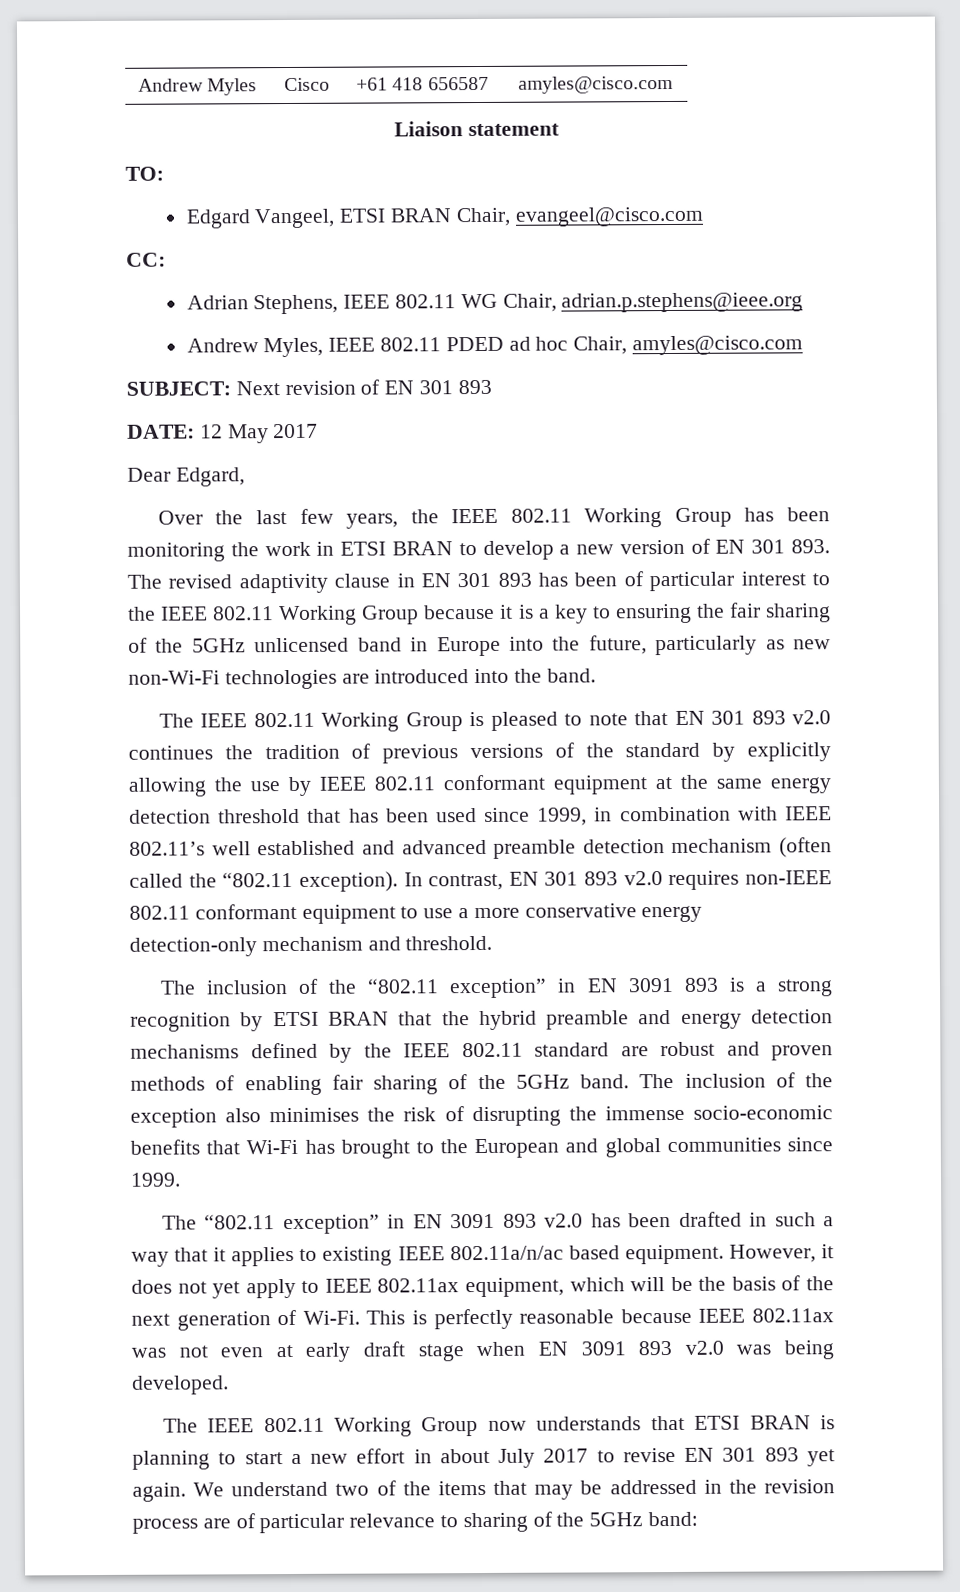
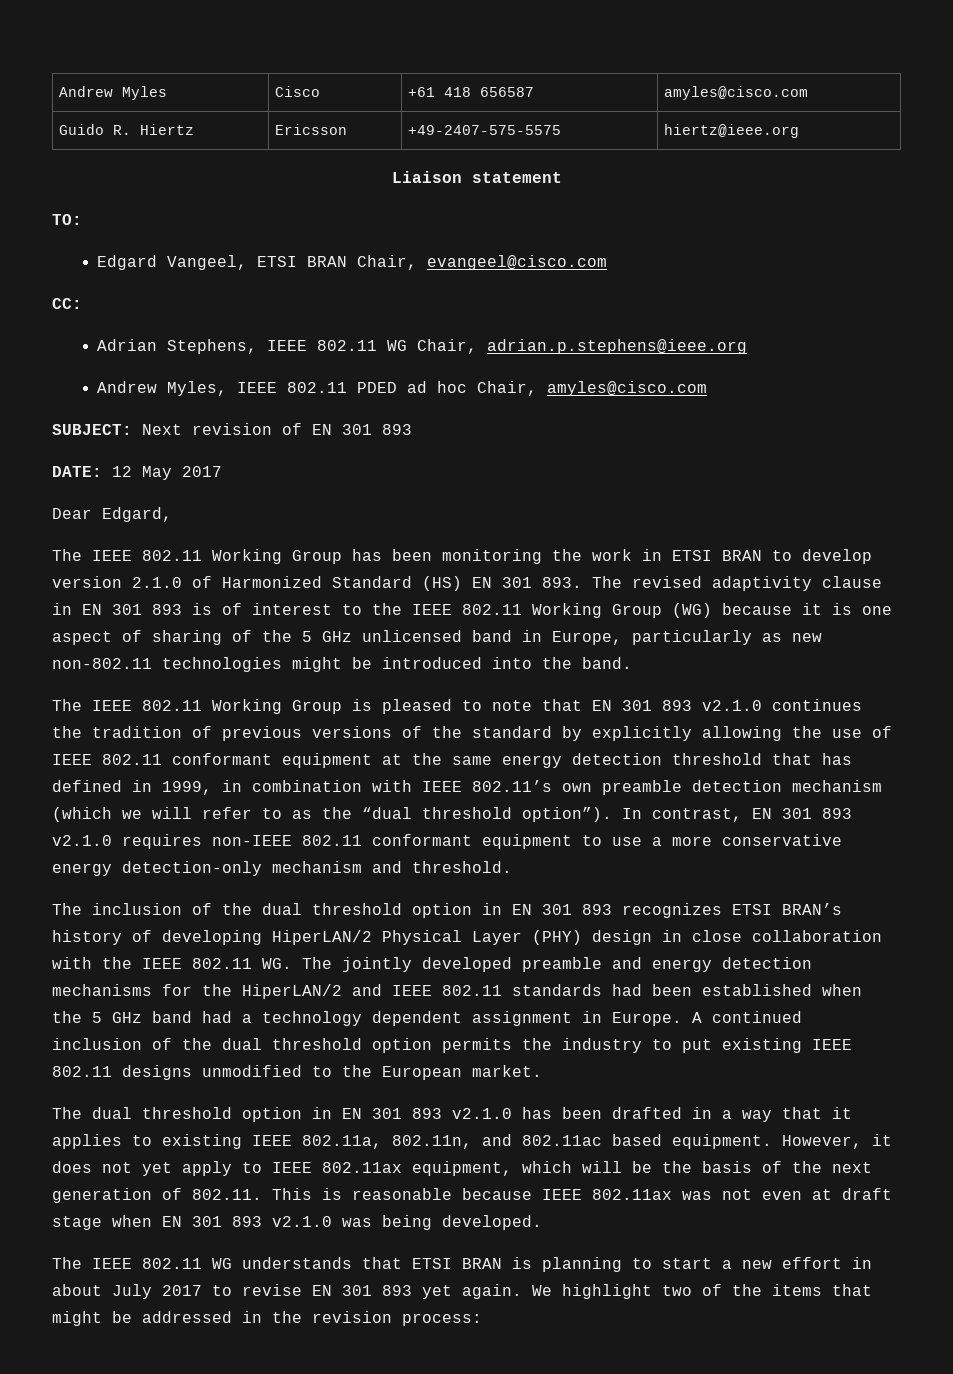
(673, 84) none -> [59,124,195,135] [275,124,348,135] [408,125,562,135] [664,124,800,138] // Guido R. Hiertz | Ericsson | +49-2407-575-5575 | hiertz@ieee.org
[157,508,439,529] Over the last few years, the -> [52,549,82,561] The
[559,538,711,555] a new version of -> [52,576,462,591] version 2.1.0 of Harmonized Standard (HS)
[538,571,735,592] has been of particular -> [192,603,242,615] is of
(420, 615) none -> [672,603,712,618] (WG)
[538,602,831,624] [128,637,246,653] a key to ensuring the fair sharing of the 5GHz -> [862,606,892,615] [52,630,352,645] one aspect of sharing of the 5 GHz
[436,635,831,657] [128,669,370,690] Europe into the future, particularly as new non-Wi-Fi technologies are -> [552,630,822,645] [52,657,372,672] Europe, particularly as new non-802.11 technologies might be
[791,710,831,725] v2.0 -> [702,700,762,711] v2.1.0
[288,776,311,797] by -> [872,726,892,738] of
[385,807,531,823] been used since -> [52,780,152,792] defined in
[211,837,832,859] [129,871,398,892] well established and advanced preamble detection mechanism (often called the “802.11 exception). -> [562,780,882,795] [52,807,612,822] own preamble detection mechanism (which we will refer to as the “dual threshold option”).
[623,871,663,886] v2.0 -> [52,835,112,846] v2.1.0
[367,977,833,999] [130,1010,537,1032] “802.11 exception” in EN 3091 893 is a strong recognition by ETSI BRAN that the hybrid -> [262,903,842,918] [52,930,882,945] [52,957,512,972] dual threshold option in EN 301 893 recognizes ETSI BRAN’s history of developing HiperLAN/2 Physical Layer (PHY) design in close collaboration with the IEEE 802.11 WG. The jointly developed
[250,1041,833,1063] [130,1072,833,1096] [130,1105,833,1128] [130,1137,833,1159] [130,1172,181,1187] [161,1213,584,1235] defined by the IEEE 802.11 standard are robust and proven methods of enabling fair sharing of the 5GHz band. The inclusion of the exception also minimises the risk of disrupting the immense socio-economic benefits that Wi-Fi has brought to the European and global communities since 1999. // The “802.11 exception” in EN 3091 893 v2.0 -> [162,984,862,999] [52,1011,802,1026] [52,1038,852,1053] [52,1065,542,1080] [52,1107,512,1122] for the HiperLAN/2 and IEEE 802.11 standards had been established when the 5 GHz band had a technology dependent assignment in Europe. A continued inclusion of the dual threshold option permits the industry to put existing IEEE 802.11 designs unmodified to the European market. // The dual threshold option in EN 301 893 v2.1.0
[774,1212,816,1227] such -> (712, 1113) none
[449,1245,564,1261] 802.11a/n/ac -> [302,1134,602,1149] 802.11a, 802.11n, and 802.11ac
[302,1310,360,1325] Wi-Fi. -> [192,1189,262,1200] 802.11.
[433,1308,513,1330] perfectly -> (342, 1194) none
[305,1342,351,1362] early -> (832, 1194) none
[580,1340,724,1356] 3091 893 v2.0 -> [192,1216,332,1227] 301 893 v2.1.0
[334,1417,527,1437] Working Group now -> [212,1258,232,1269] WG
[231,1481,329,1497] understand -> [562,1284,652,1299] highlight
[534,1484,574,1500] may -> [52,1311,102,1326] might
[132,1511,699,1534] process are of particular relevance to sharing of the 5GHz band: -> [402,1313,482,1326] process:

